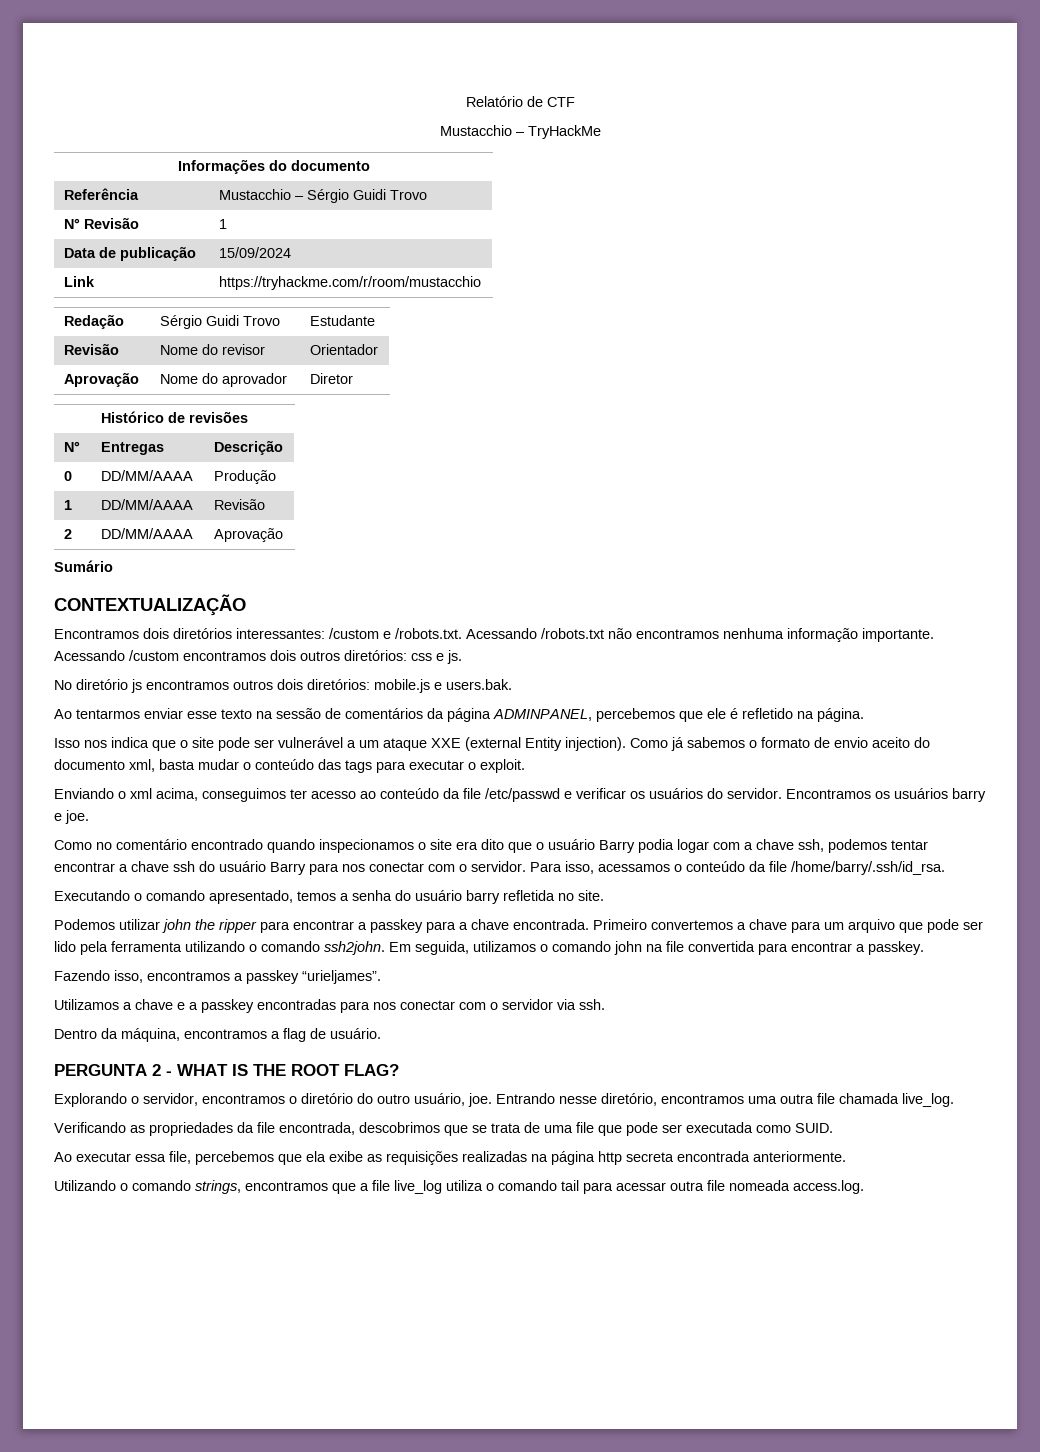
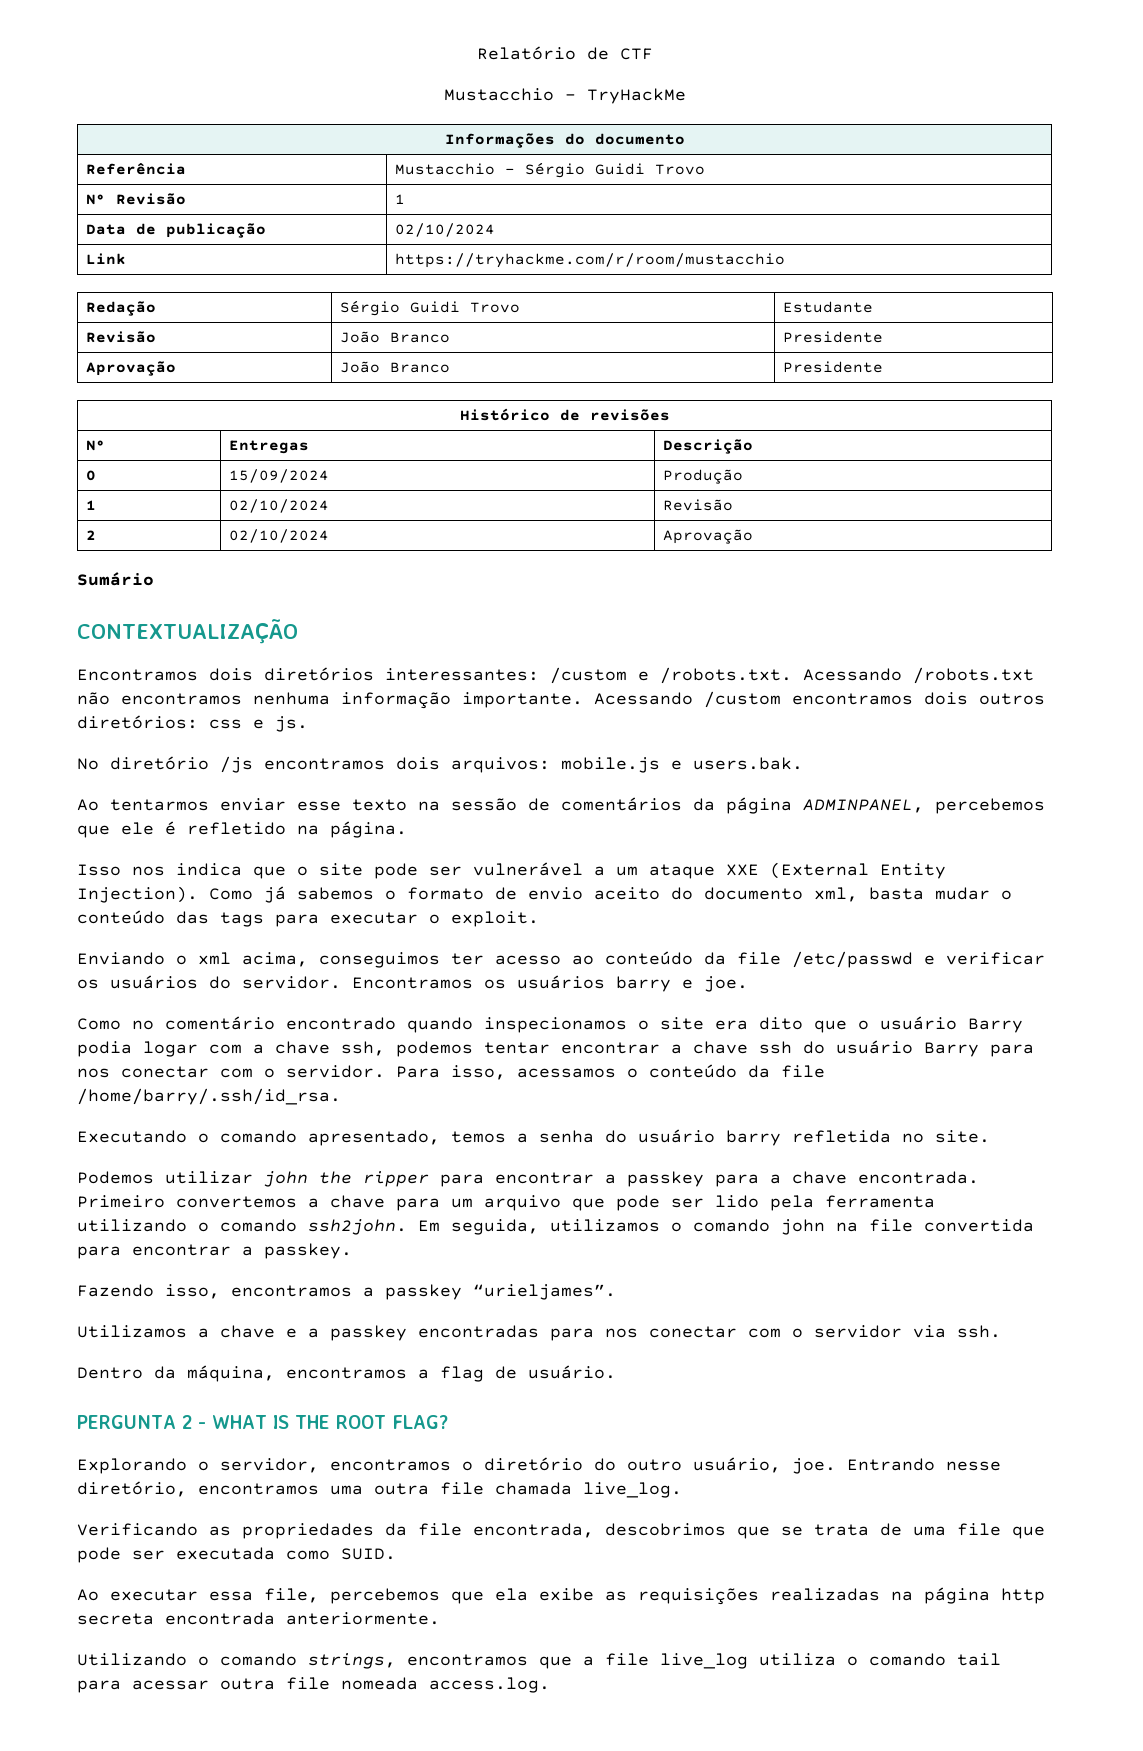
[219,247,292,258] 15/09/2024 -> [395,223,496,237] 02/10/2024
[160,344,266,355] [310,344,379,355] [64,372,140,387] [160,373,288,387] [310,373,354,384] Nome do revisor | Orientador // Aprovação | Nome do aprovador | Diretor -> [340,331,451,343] [783,331,884,343] [86,361,177,376] [340,361,451,373] [783,361,884,373] João Branco | Presidente // Aprovação | João Branco | Presidente
[101,470,194,481] DD/MM/AAAA -> [229,469,330,483] 15/09/2024
[101,499,194,510] DD/MM/AAAA -> [229,499,330,513] 02/10/2024
[101,528,194,539] DD/MM/AAAA -> [229,529,330,543] 02/10/2024
[131,679,370,693] js encontramos outros dois diretórios: -> [220,756,550,773] /js encontramos dois arquivos:
[465,737,626,751] (external Entity injection). -> [770,862,946,879] [77,886,198,903] (External Entity Injection).

